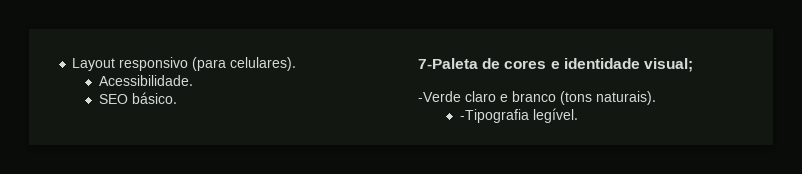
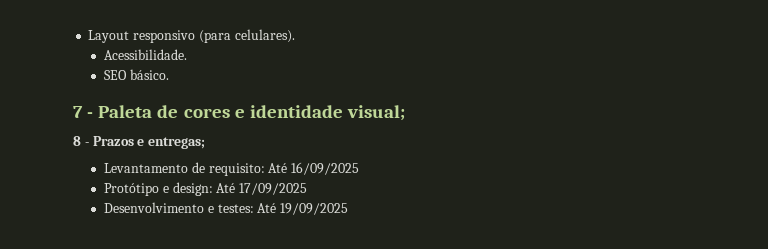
[418,58,478,69] 7-Paleta -> [73,105,153,118] 7 - Paleta
[418,91,656,105] [459,108,578,123] -Verde claro e branco (tons naturais). // -Tipografia legível. -> [73,136,206,149] [104,162,360,176] [104,182,308,196] [104,202,349,215] 8 - Prazos e entregas; // Levantamento de requisito: Até 16/09/2025 // Protótipo e design: Até 17/09/2025 // Desenvolvimento e testes: Até 19/09/2025

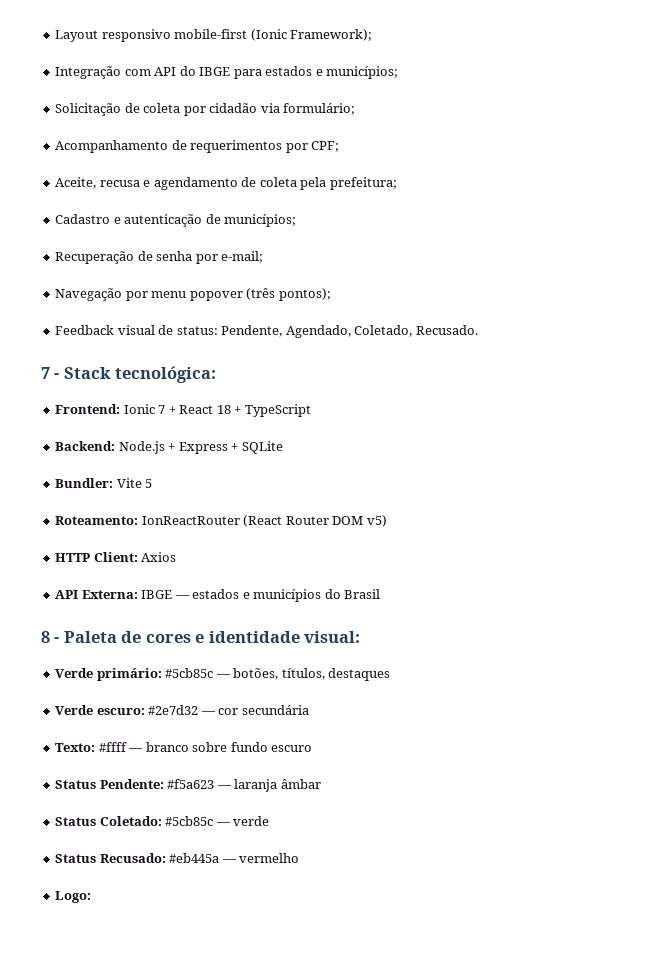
[198,29,295,43] [104,49,188,60] [104,69,169,80] [73,106,83,118] (para celulares). // Acessibilidade. // SEO básico. // 7 -> [174,29,373,41] [55,66,399,79] [55,103,356,116] [55,140,340,153] [55,177,397,190] [55,214,297,227] [55,251,264,264] [55,288,331,301] [55,325,478,338] [41,366,217,383] [55,404,311,417] [55,441,283,454] [55,478,153,488] [55,515,387,527] [55,552,177,562] [55,589,381,602] [41,631,50,643] mobile-first (Ionic Framework); // Integração com API do IBGE para estados e municípios; // Solicitação de coleta por cidadão via formulário; // Acompanhamento de requerimentos por CPF; // Aceite, recusa e agendamento de coleta pela prefeitura; // Cadastro e autenticação de municípios; // Recuperação de senha por e-mail; // Navegação por menu popover (três pontos); // Feedback visual de status: Pendente, Agendado, Coletado, Recusado. // 7 - Stack tecnológica: // Frontend: Ionic 7 + React 18 + TypeScript // Backend: Node.js + Express + SQLite // Bundler: Vite 5 // Roteamento: IonReactRouter (React Router DOM v5) // HTTP Client: Axios // API Externa: IBGE — estados e municípios do Brasil // 8
[346,105,405,121] [73,136,206,149] [104,162,360,176] [104,182,308,196] [104,202,349,215] visual; // 8 - Prazos e entregas; // Levantamento de requisito: Até 16/09/2025 // Protótipo e design: Até 17/09/2025 // Desenvolvimento e testes: Até 19/09/2025 -> [304,631,361,643] [55,668,391,681] [55,705,309,715] [55,742,313,752] [55,779,321,792] [55,816,270,826] [55,853,300,863] [55,891,92,903] visual: // Verde primário: #5cb85c — botões, títulos, destaques // Verde escuro: #2e7d32 — cor secundária // Texto: #ffff — branco sobre fundo escuro // Status Pendente: #f5a623 — laranja âmbar // Status Coletado: #5cb85c — verde // Status Recusado: #eb445a — vermelho // Logo:

